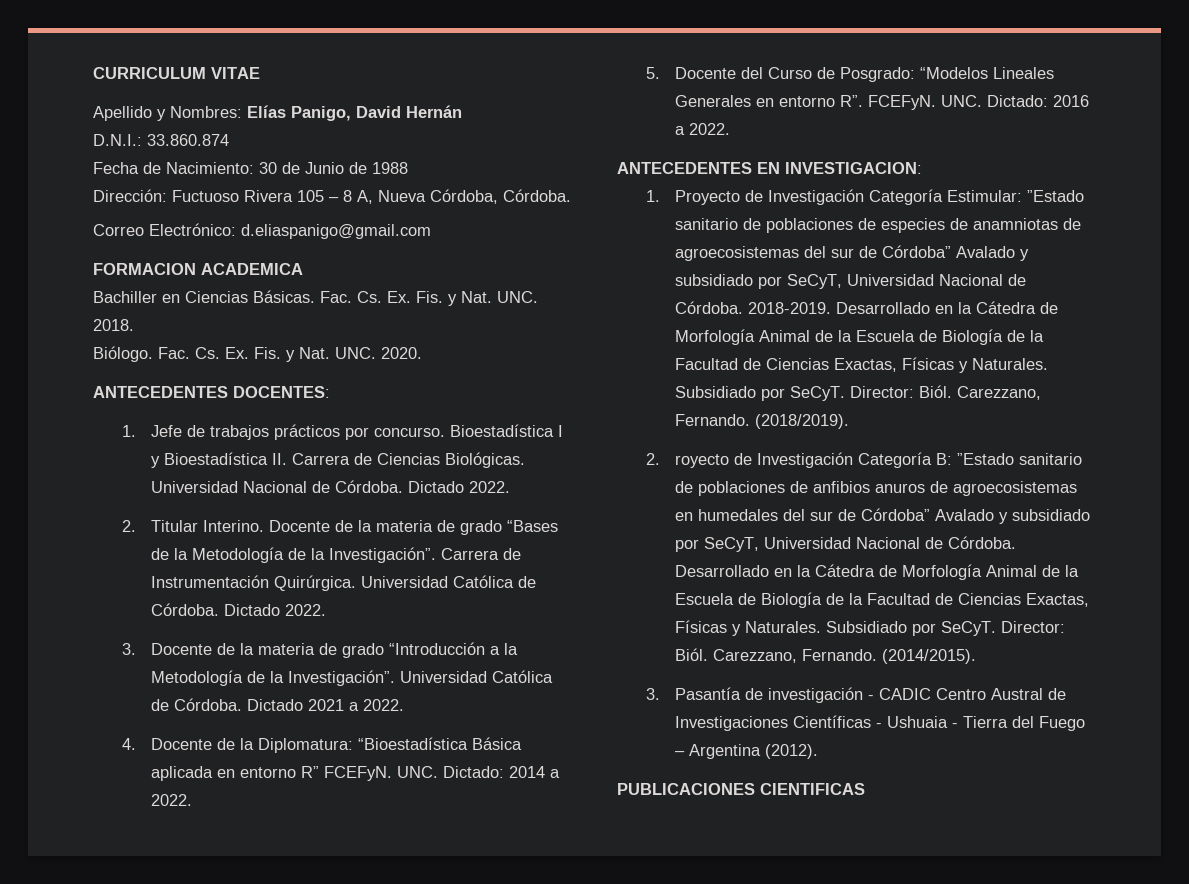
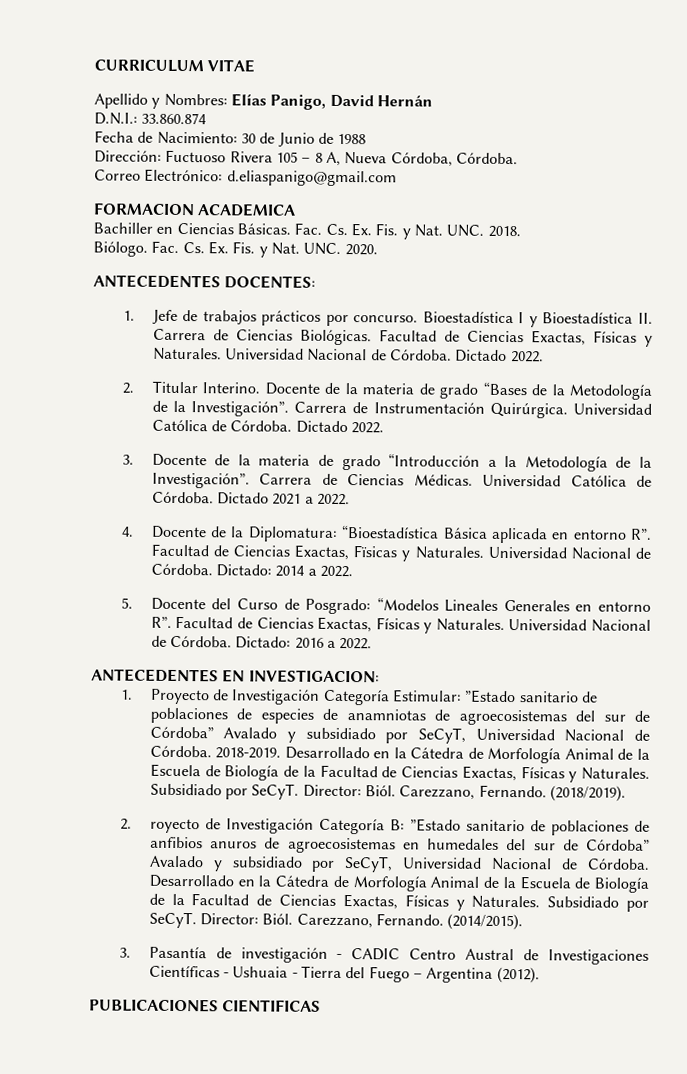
(525, 460) none -> [378,329,653,347] [152,347,222,361] Facultad de Ciencias Exactas, Físicas y Naturales.
(395, 678) none -> [259,473,473,486] Carrera de Ciencias Médicas.
[300,766,438,781] R” FCEFyN. UNC. -> [629,528,652,540] [150,543,651,562] [150,563,213,576] R”. Facultad de Ciencias Exactas, Fïsicas y Naturales. Universidad Nacional de Córdoba.
[867,95,982,110] FCEFyN. UNC. -> [175,615,651,634] [150,635,233,648] Facultad de Ciencias Exactas, Físicas y Naturales. Universidad Nacional de Córdoba.

